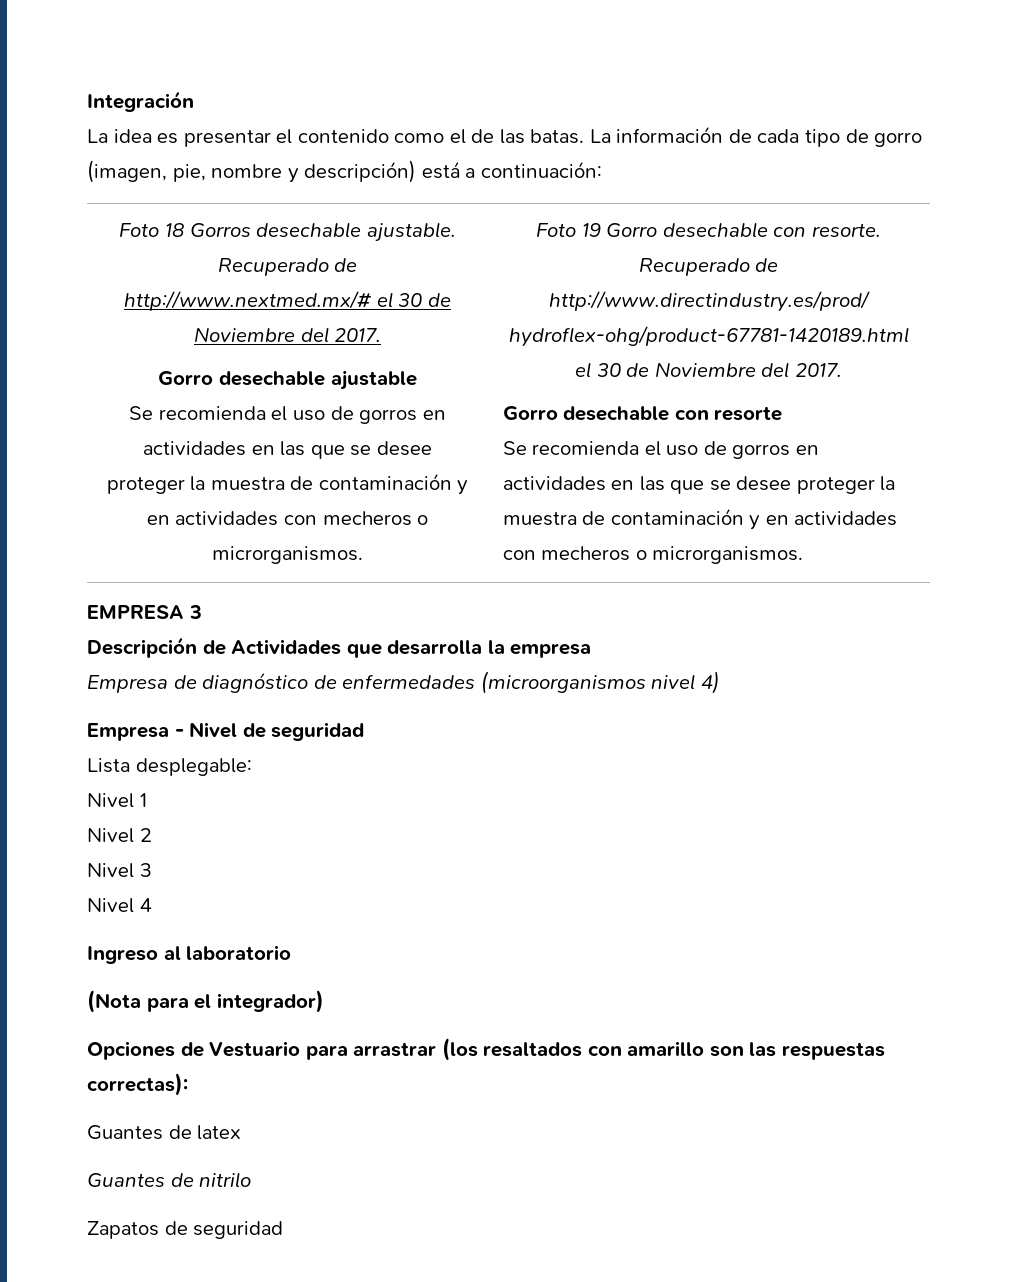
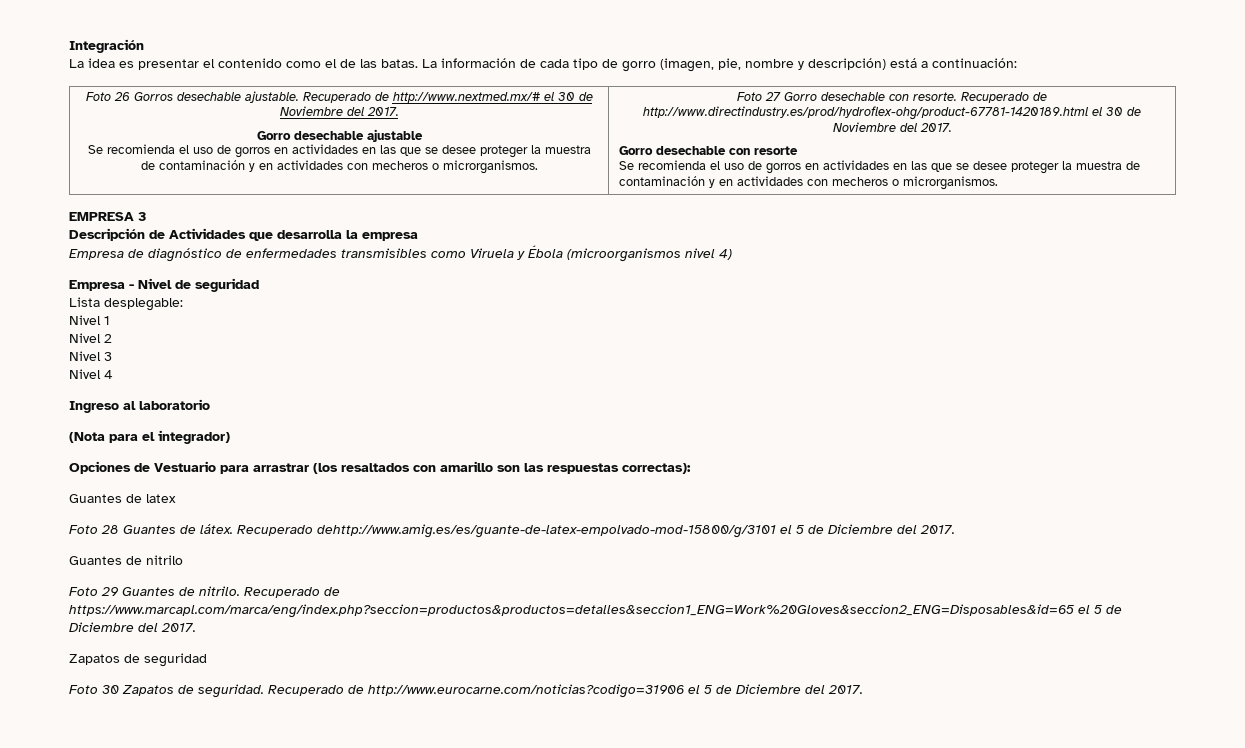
[164,223,184,237] 18 -> [113,92,130,101] 26
[581,223,601,237] 19 -> [765,92,781,101] 27
(476, 681) none -> [341,245,563,260] transmisibles como Viruela y Ébola
[87,1172,252,1188] [87,1221,284,1239] Guantes de nitrilo // Zapatos de seguridad -> [69,524,955,538] [69,555,183,565] [69,586,340,598] [69,604,1122,618] [69,622,196,632] [69,653,207,667] [69,684,863,698] Foto 28 Guantes de látex. Recuperado dehttp://www.amig.es/es/guante-de-latex-empolvado-mod-15800/g/3101 el 5 de Diciembre del 2017. // Guantes de nitrilo // Foto 29 Guantes de nitrilo. Recuperado de https://www.marcapl.com/marca/eng/index.php?seccion=productos&productos=detalles&seccion1_ENG=Work%20Gloves&seccion2_ENG=Disposables&id=65 el 5 de Diciembre del 2017. // Zapatos de seguridad // Foto 30 Zapatos de seguridad. Recuperado de http://www.eurocarne.com/noticias?codigo=31906 el 5 de Diciembre del 2017.

